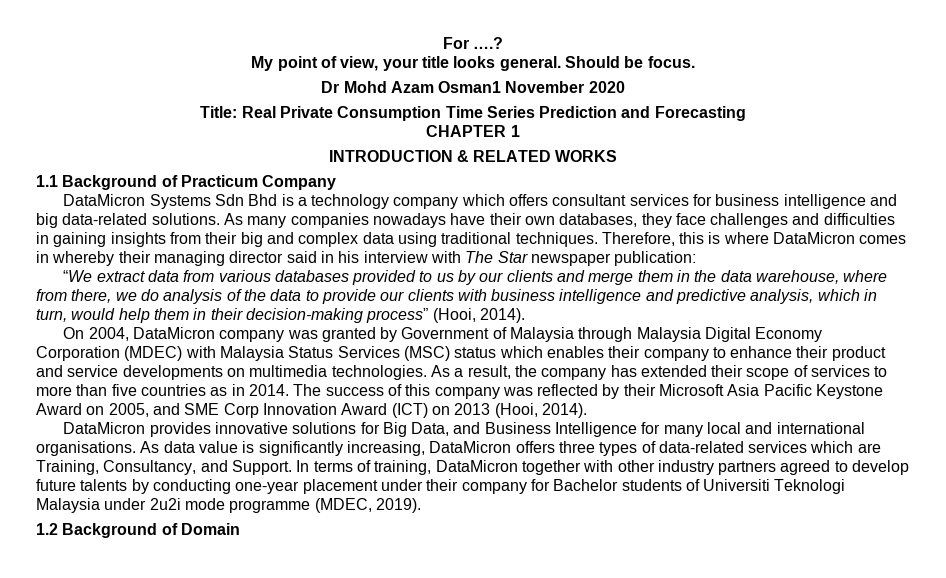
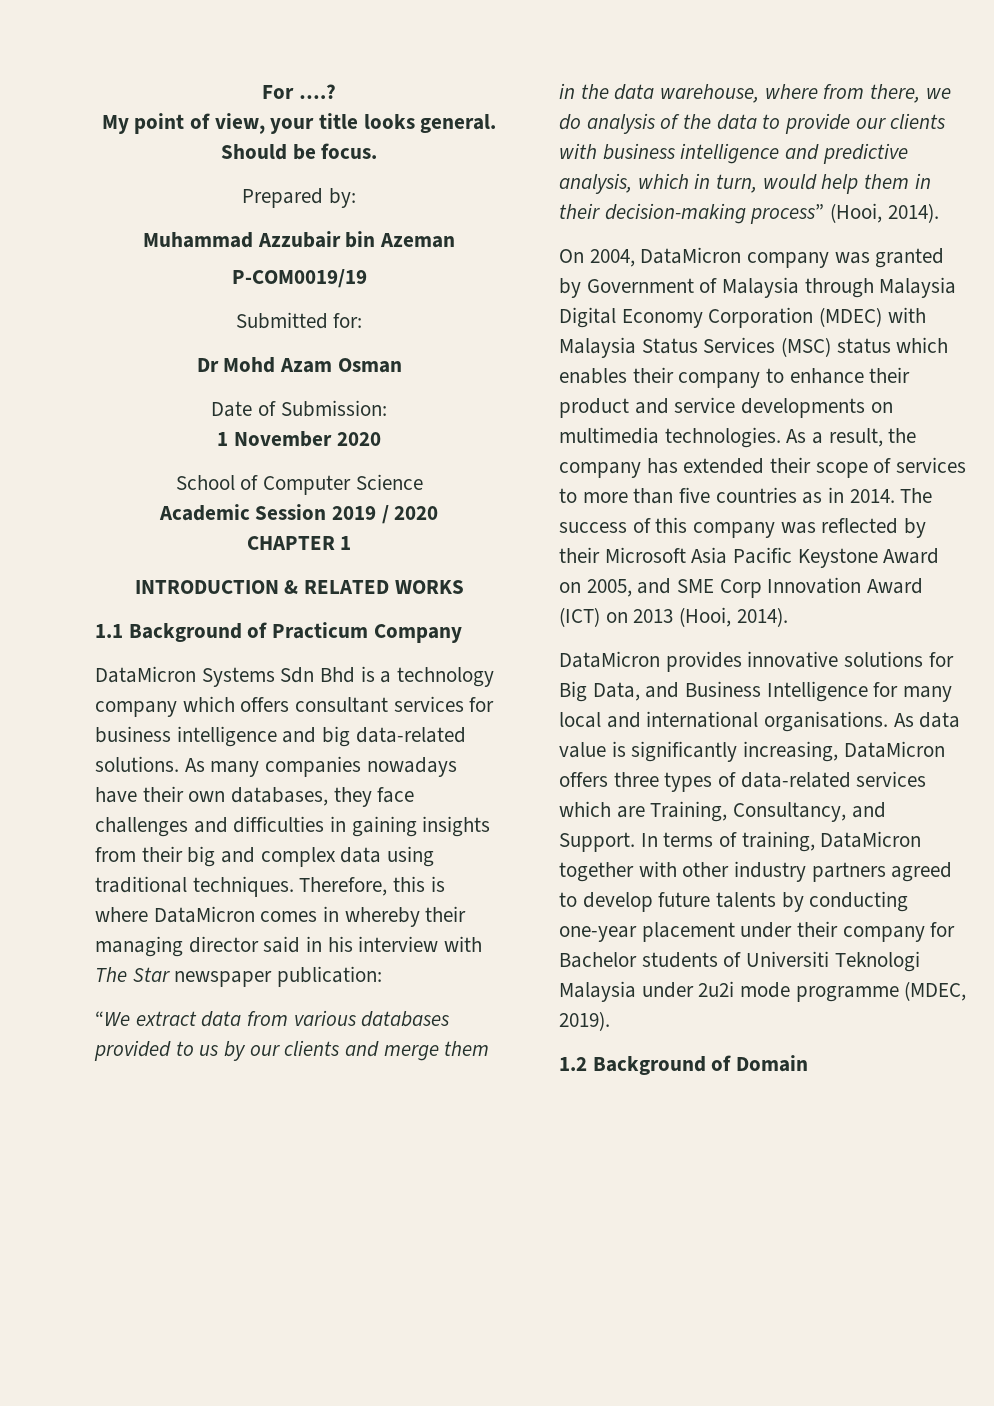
[321,81,625,93] [200,106,746,121] Dr Mohd Azam Osman1 November 2020 // Title: Real Private Consumption Time Series Prediction and Forecasting -> [242,188,356,208] [142,231,456,248] [231,269,367,288] [235,312,363,329] [196,357,402,373] [211,400,387,417] [217,431,381,447] [175,474,423,495] [158,504,439,524] Prepared by: // Muhammad Azzubair bin Azeman // P-COM0019/19 // Submitted for: // Dr Mohd Azam Osman // Date of Submission: // 1 November 2020 // School of Computer Science // Academic Session 2019 / 2020

